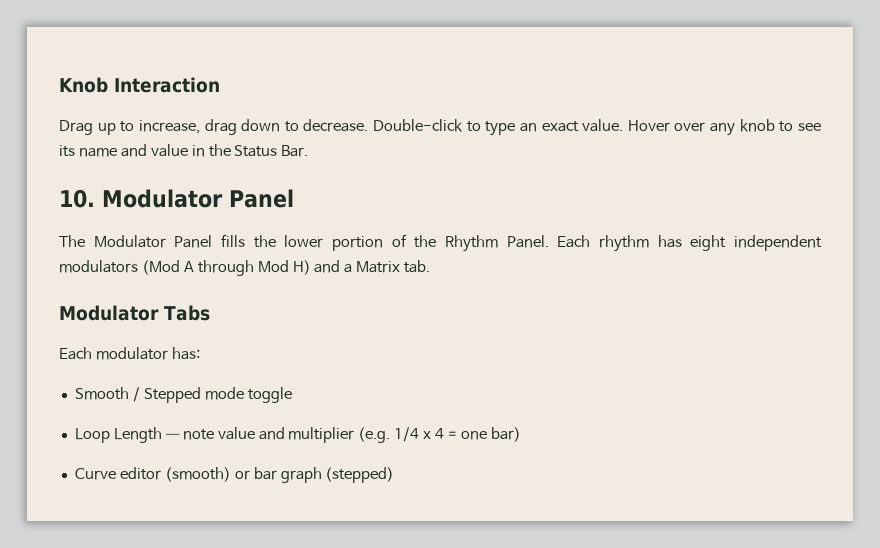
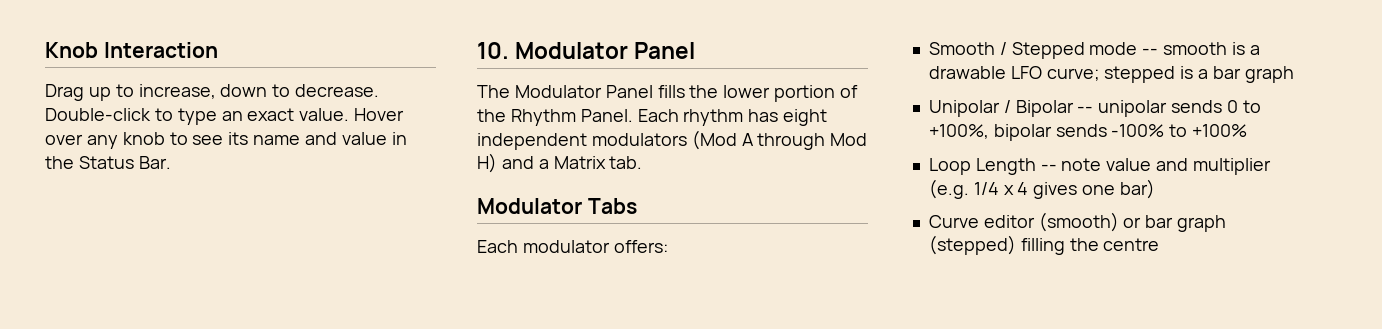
[204,119,237,135] drag -> (216, 91) none
[171,347,200,360] has: -> [613,240,668,253] offers:
[247,387,292,403] toggle -> [1142,42,1260,55] [928,66,1294,83] [928,100,1261,117] [928,124,1248,141] -- smooth is a drawable LFO curve; stepped is a bar graph // Unipolar / Bipolar -- unipolar sends 0 to +100%, bipolar sends -100% to +100%
[165,433,180,439] — -> [1040,164,1057,171] --
[448,431,458,439] = -> [1033,182,1078,199] gives
(395, 475) none -> [1020,238,1160,255] filling the centre

